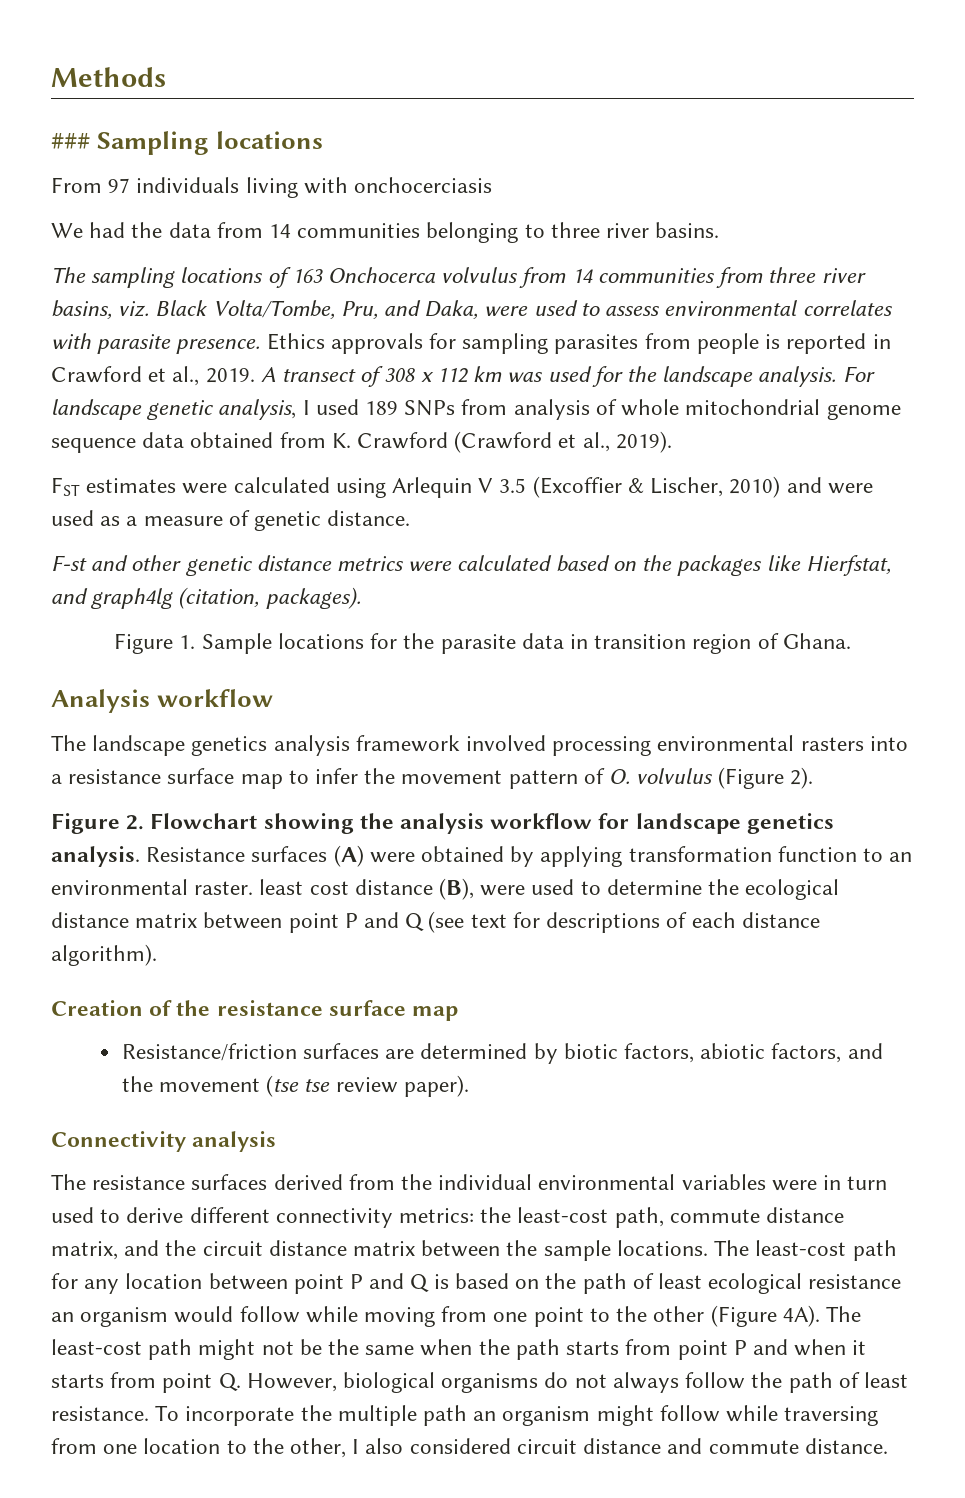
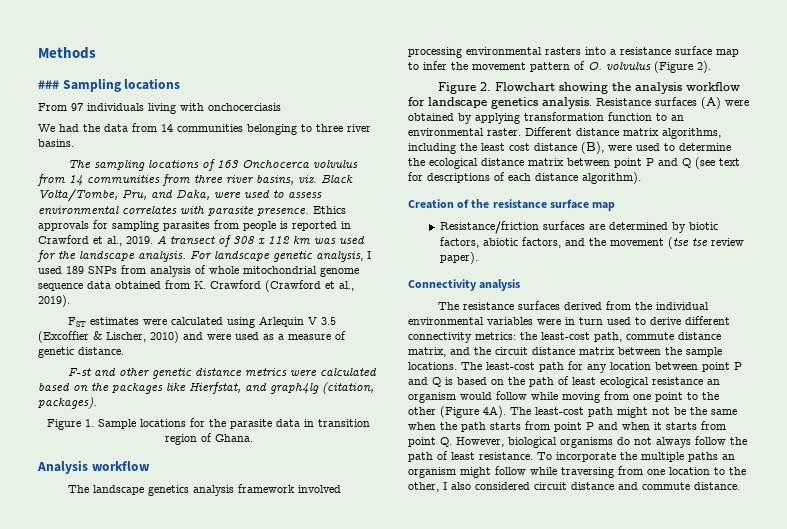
(254, 888) none -> [525,127,721,139] [408,143,477,154] Different distance matrix algorithms, including the
[423,1405,468,1426] path -> [688,452,718,462] paths

